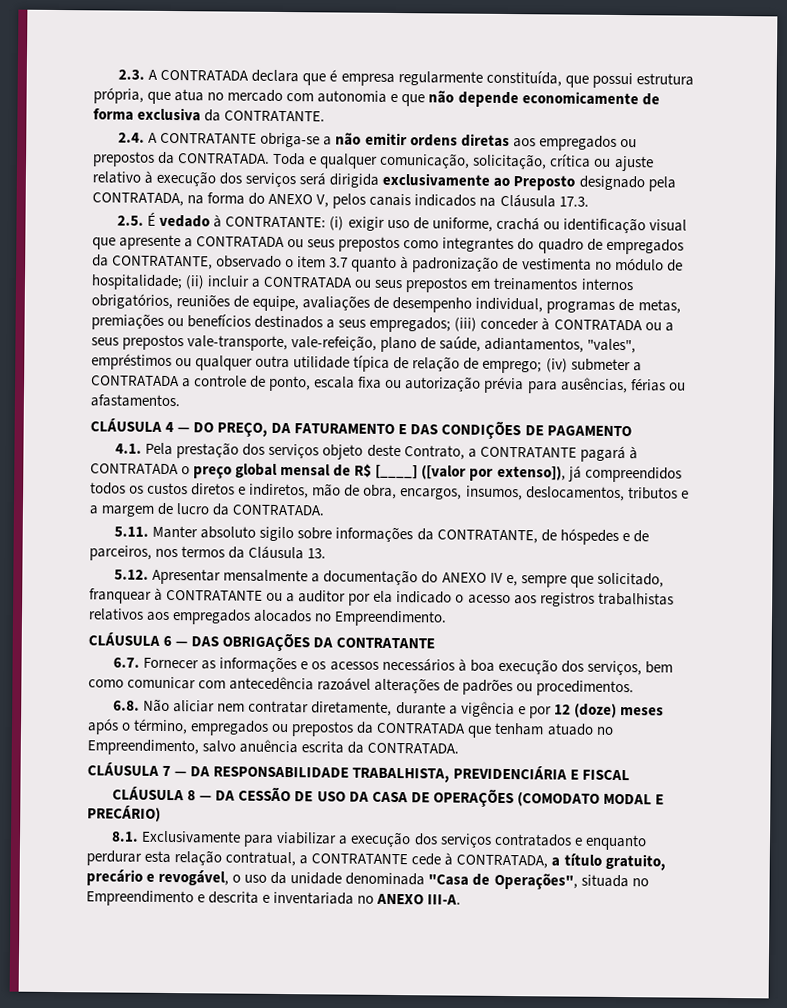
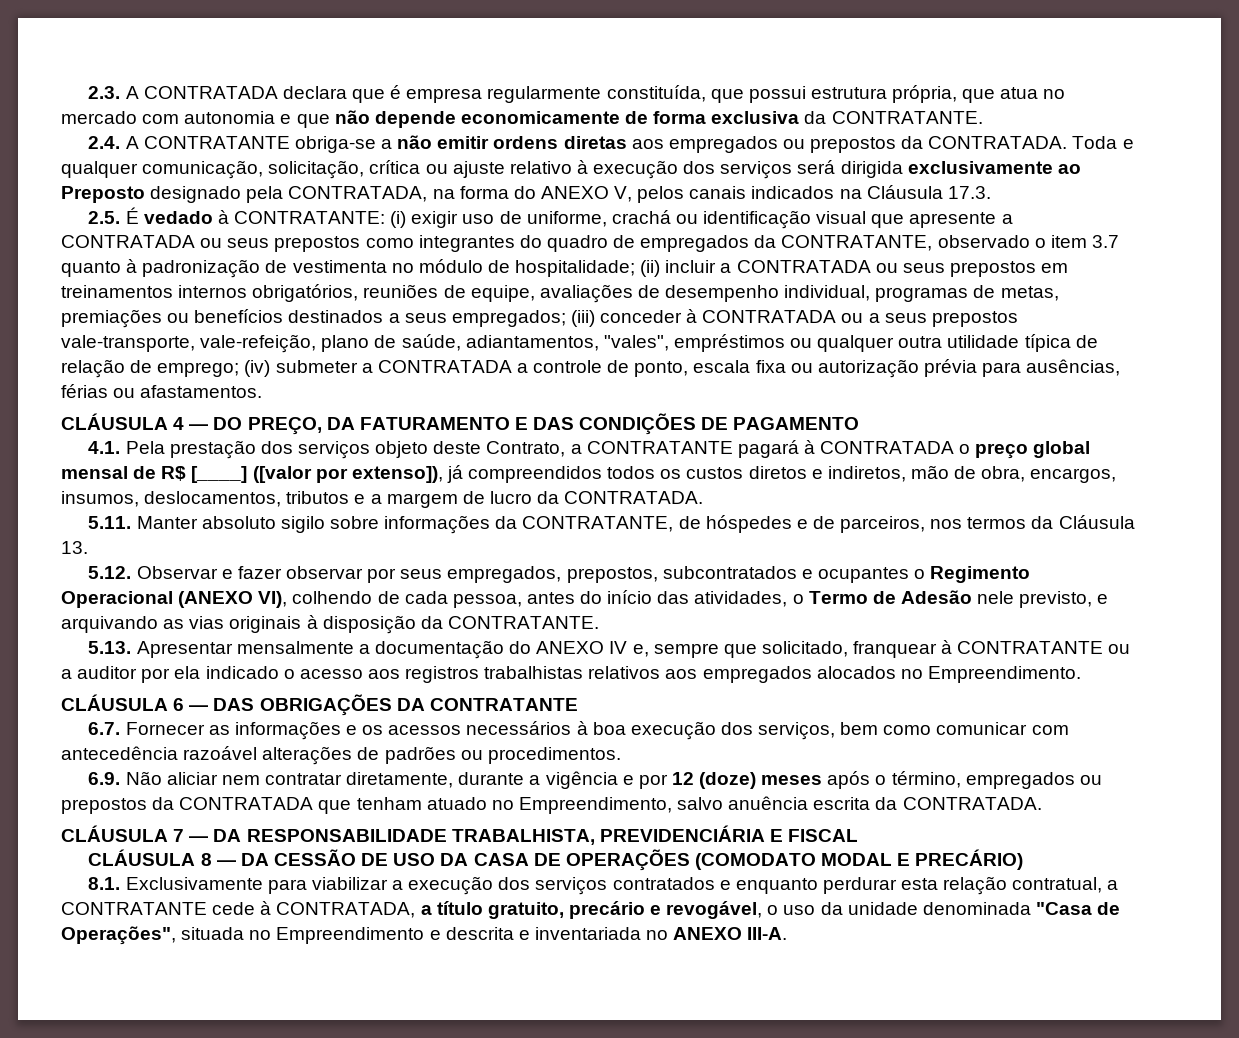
(150, 574) none -> [136,566,1031,583] [61,590,1109,608] [61,615,599,634] [88,641,132,654] Observar e fazer observar por seus empregados, prepostos, subcontratados e ocupantes o Regimento Operacional (ANEXO VI), colhendo de cada pessoa, antes do início das atividades, o Termo de Adesão nele previsto, e arquivando as vias originais à disposição da CONTRATANTE. // 5.13.
[113,700,141,711] 6.8. -> [88,772,121,785] 6.9.

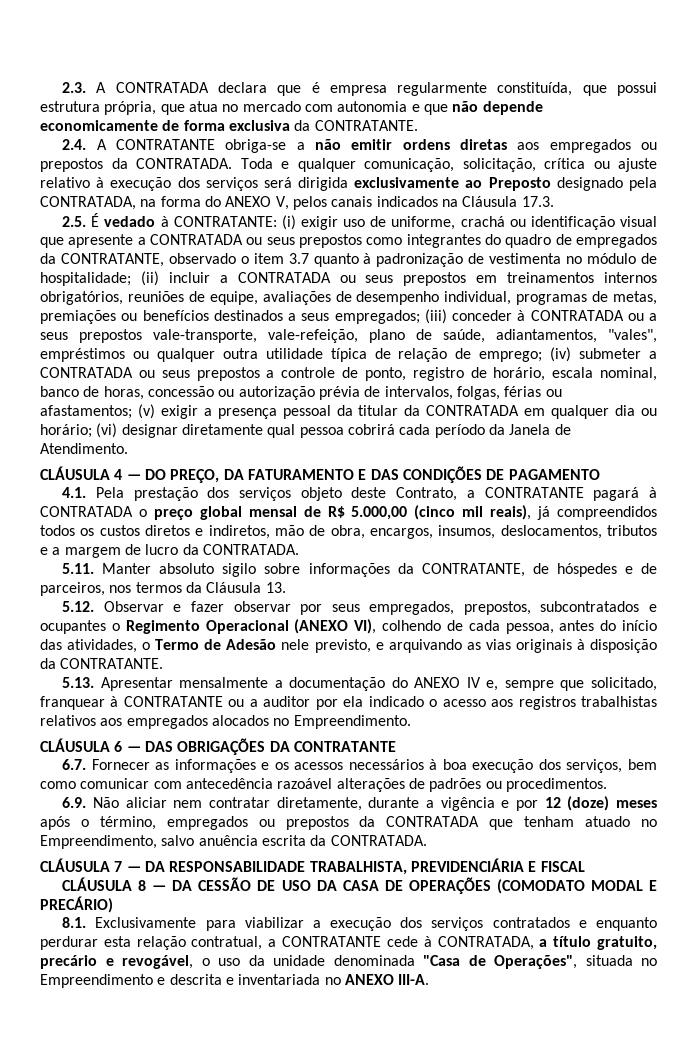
(512, 366) none -> [138,367,260,381] ou seus prepostos
[693,359,1121,378] [61,384,263,398] escala fixa ou autorização prévia para ausências, férias ou afastamentos. -> [412,367,657,381] [40,386,562,400] [40,404,657,419] [40,423,571,438] [40,443,128,454] registro de horário, escala nominal, banco de horas, concessão ou autorização prévia de intervalos, folgas, férias ou afastamentos; (v) exigir a presença pessoal da titular da CONTRATADA em qualquer dia ou horário; (vi) designar diretamente qual pessoa cobrirá cada período da Janela de Atendimento.
[191,466,443,483] [____] ([valor por extenso]), -> [351,505,532,520] 5.000,00 (cinco mil reais),

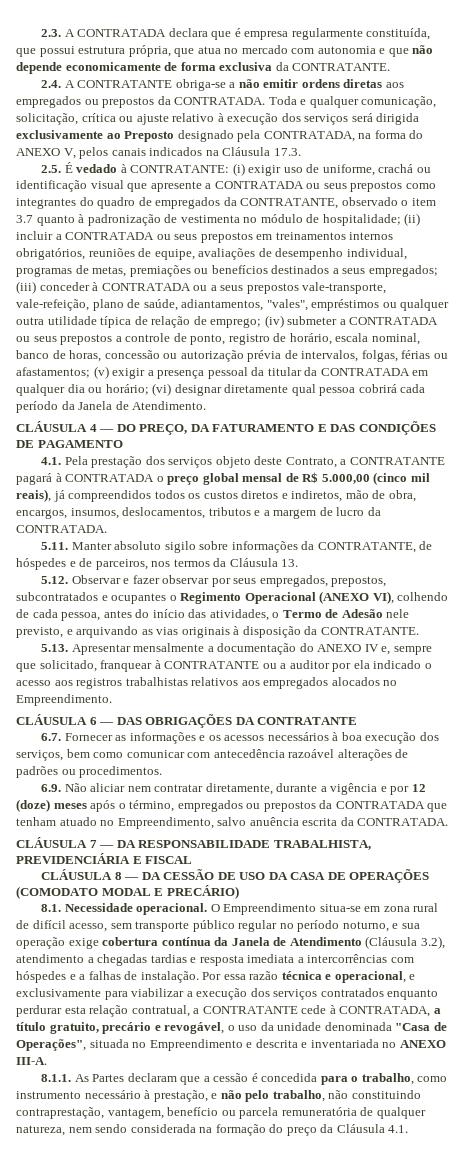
[95,917,197,928] Exclusivamente -> [64,903,439,915] [16,920,420,932] [16,936,445,949] [16,954,414,966] [16,971,416,983] [16,988,101,997] Necessidade operacional. O Empreendimento situa-se em zona rural de difícil acesso, sem transporte público regular no período noturno, e sua operação exige cobertura contínua da Janela de Atendimento (Cláusula 3.2), atendimento a chegadas tardias e resposta imediata a intercorrências com hóspedes e a falhas de instalação. Por essa razão técnica e operacional, e exclusivamente
[578,920,587,928] e -> (384, 992) none
(430, 979) none -> [41,1073,448,1085] [16,1090,421,1102] [16,1107,426,1119] [16,1124,409,1136] // 8.1.1. As Partes declaram que a cessão é concedida para o trabalho, como instrumento necessário à prestação, e não pelo trabalho, não constituindo contraprestação, vantagem, benefício ou parcela remuneratória de qualquer natureza, nem sendo considerada na formação do preço da Cláusula 4.1.

